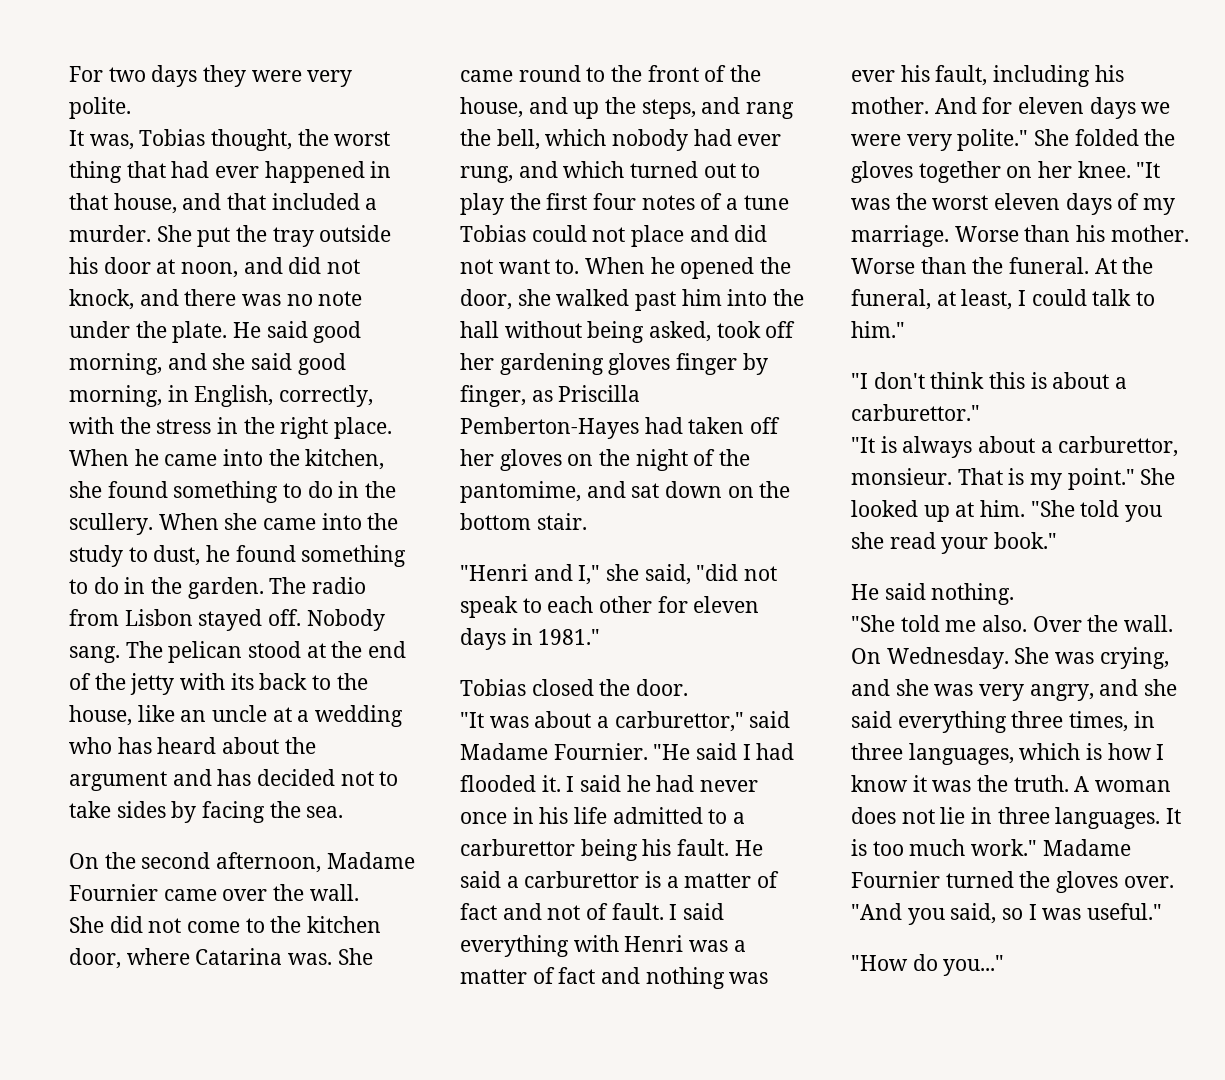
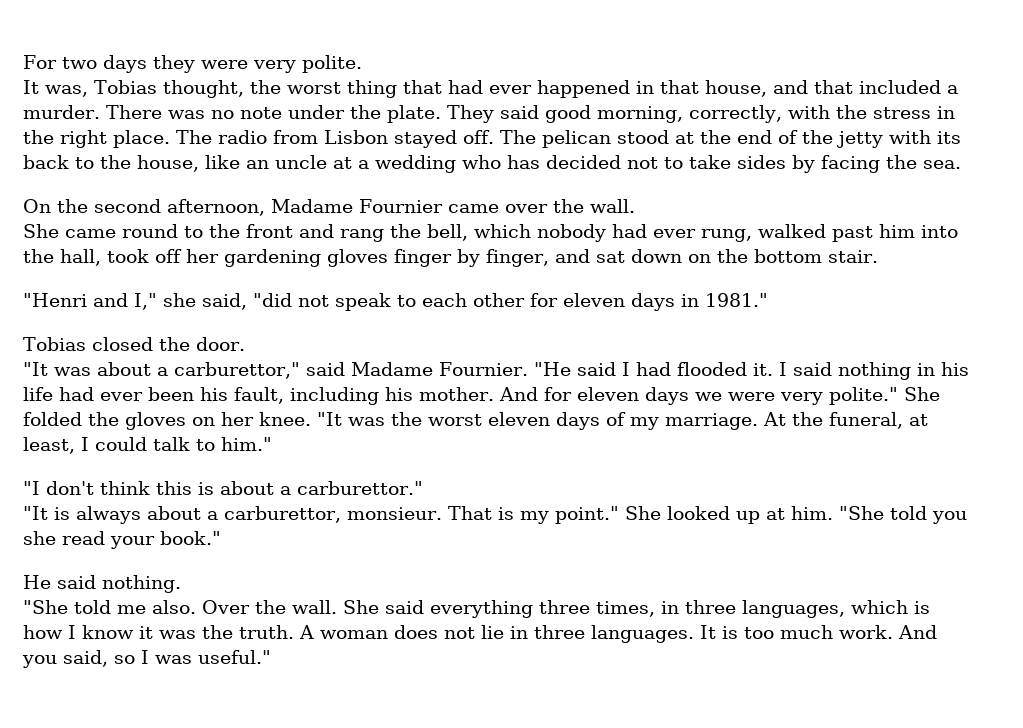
[156,225,392,247] [69,257,361,278] [69,289,237,310] She put the tray outside his door at noon, and did not knock, and there -> [105,105,162,119] There
[233,321,362,343] [69,353,346,375] [69,385,274,407] He said good morning, and she said good morning, in English, -> [446,105,683,123] They said good morning,
[69,449,385,470] [69,481,397,503] [69,513,399,535] [69,545,407,567] [69,577,264,599] When he came into the kitchen, she found something to do in the scullery. When she came into the study to dust, he found something to do in the garden. -> (170, 139) none
[306,609,385,631] [69,646,120,663] Nobody sang. -> (494, 137) none
[157,737,316,754] [69,769,252,791] heard about the argument and has -> (540, 162) none
[109,916,382,933] [69,948,373,969] did not come to the kitchen door, where Catarina was. She -> (59, 231) none
[704,65,762,82] [460,97,696,119] of the house, and up the steps, -> (293, 231) none
[518,161,761,178] [460,193,789,215] [460,225,768,247] [460,257,792,279] [460,289,551,310] and which turned out to play the first four notes of a tune Tobias could not place and did not want to. When he opened the door, she -> (752, 235) none
[460,321,712,343] hall without being asked, -> [60,249,101,266] hall,
[531,385,641,402] [460,417,781,439] [460,449,751,471] [460,481,581,503] as Priscilla Pemberton-Hayes had taken off her gloves on the night of the pantomime, -> (549, 258) none
[626,775,759,792] [460,807,746,824] [460,839,763,861] [460,871,780,888] [460,903,725,920] [460,935,746,957] [460,967,769,989] [851,70,895,82] he had never once in his life admitted to a carburettor being his fault. He said a carburettor is a matter of fact and not of fault. I said everything with Henri was a matter of fact and nothing was ever -> [837,362,969,380] [23,387,194,401] nothing in his life had ever been
[918,161,1001,183] together -> (186, 421) none
[954,225,1189,242] [851,257,1090,274] Worse than his mother. Worse than the funeral. -> (758, 421) none
[851,647,1169,669] [851,679,1178,701] On Wednesday. She was crying, and she was very angry, and she -> [343,600,379,614] She
[971,839,1131,856] [851,871,1174,893] [851,903,902,920] work." Madame Fournier turned the gloves over. "And -> [839,625,937,639] work. And
[851,954,1005,976] // "How do you..." -> (271, 657) none

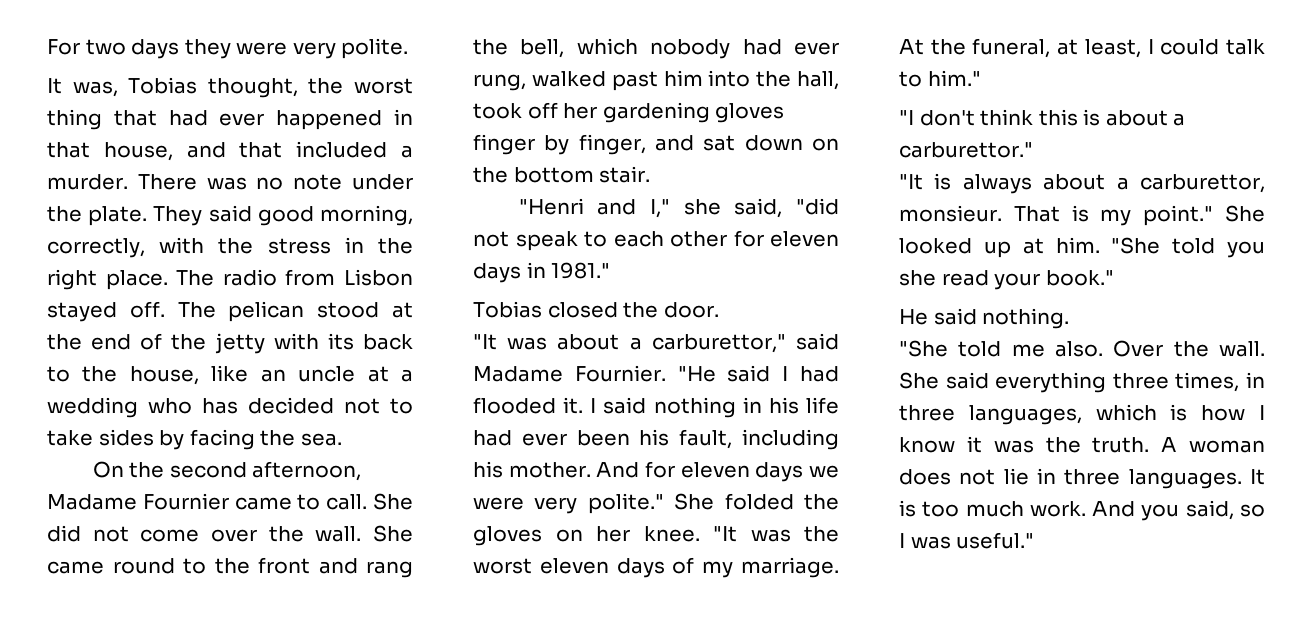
(499, 208) none -> [297,493,414,510] [47,525,200,542] to call. She did not come
(635, 206) // -> (362, 534) none

